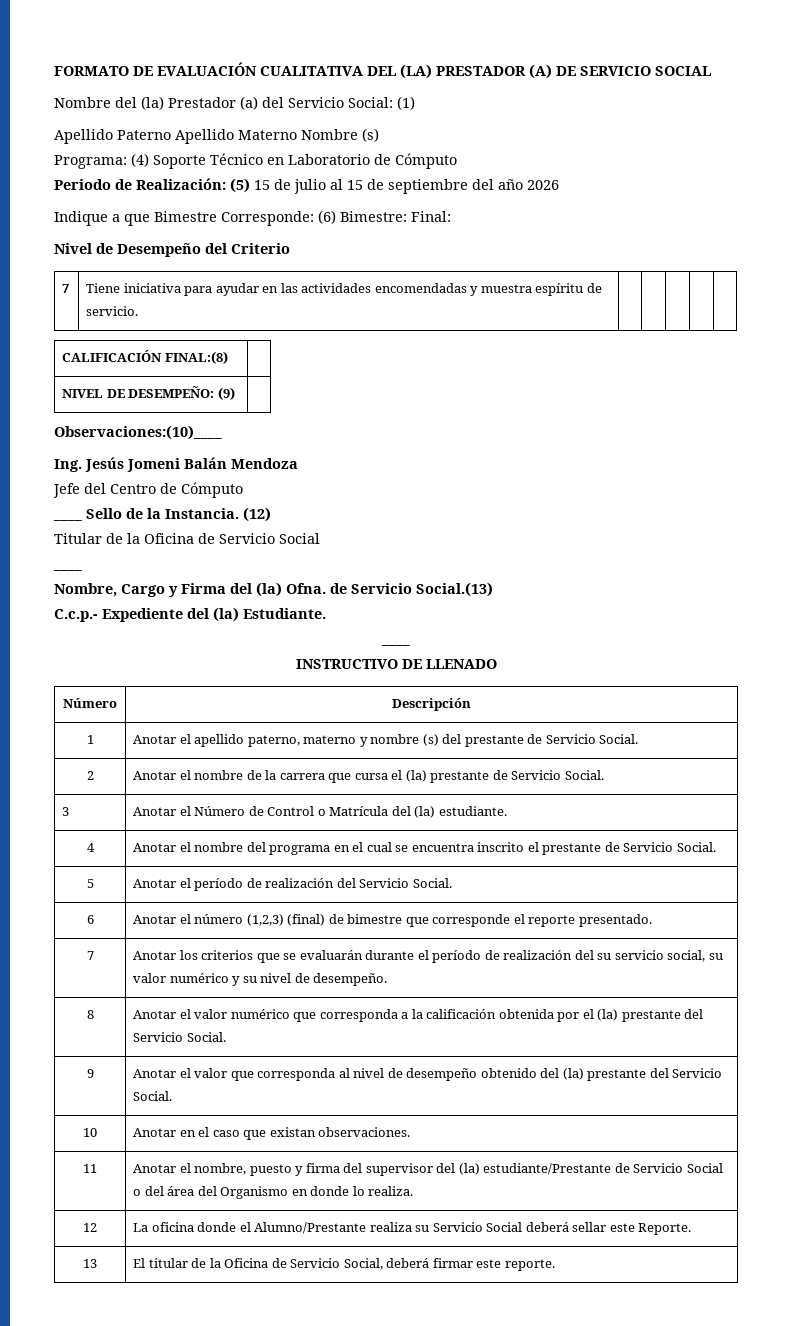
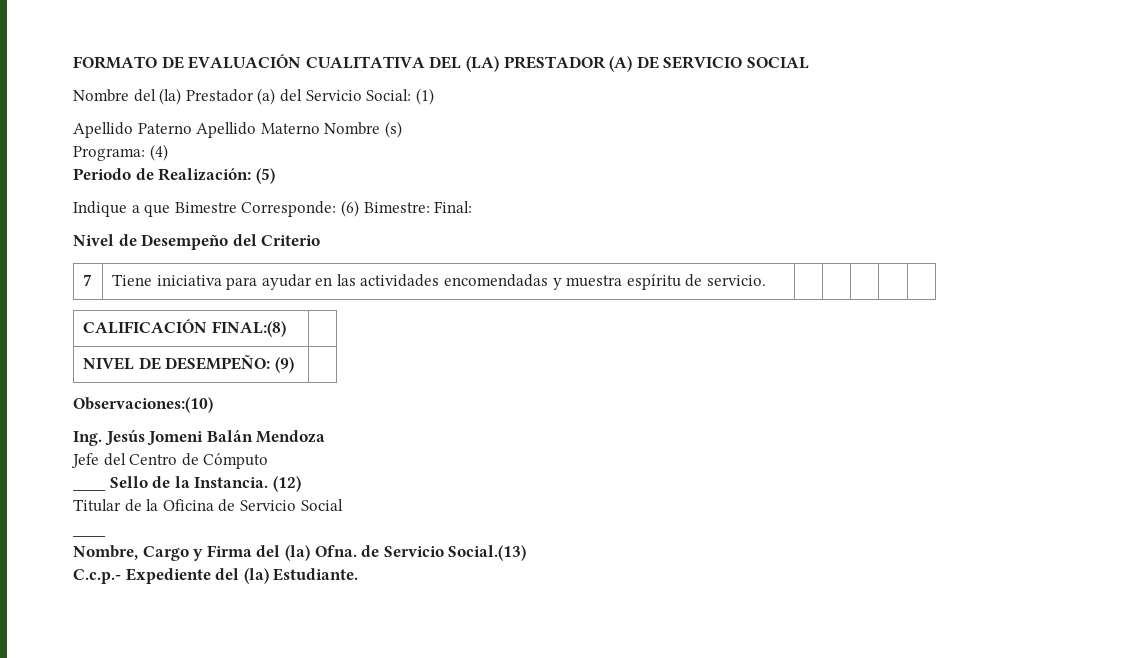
[153,153,457,169] [54,178,559,194] Soporte Técnico en Laboratorio de Cómputo // Periodo de Realización: (5) 15 de julio al 15 de septiembre del año 2026 -> [73,168,275,184] // Periodo de Realización: (5)
[54,425,222,440] Observaciones:(10)____ -> [73,397,213,413] Observaciones:(10)
[381,644,410,646] [295,659,497,669] [63,698,117,708] [392,698,471,711] [86,735,94,744] [133,734,639,747] [86,771,94,780] [133,770,604,783] [62,807,70,816] [133,806,507,818] [86,843,95,852] [133,842,716,855] [86,879,94,888] [133,878,452,891] [86,915,94,924] [133,914,652,927] [86,951,94,960] [133,950,723,963] [133,973,388,986] [86,1010,94,1019] [133,1009,704,1022] [133,1032,226,1042] [86,1069,94,1078] [133,1068,723,1081] [133,1091,173,1101] [83,1128,97,1137] [133,1127,411,1140] [83,1164,97,1173] [133,1163,723,1176] [133,1186,414,1199] [83,1223,97,1232] [133,1222,692,1235] [83,1259,97,1268] [133,1258,555,1271] // ____ // INSTRUCTIVO DE LLENADO // Número | Descripción // 1 | Anotar el apellido paterno, materno y nombre (s) del prestante de Servicio Social. // 2 | Anotar el nombre de la carrera que cursa el (la) prestante de Servicio Social. // 3 | Anotar el Número de Control o Matrícula del (la) estudiante. // 4 | Anotar el nombre del programa en el cual se encuentra inscrito el prestante de Servicio Social. // 5 | Anotar el período de realización del Servicio Social. // 6 | Anotar el número (1,2,3) (final) de bimestre que corresponde el reporte presentado. // 7 | Anotar los criterios que se evaluarán durante el período de realización del su servicio social, su valor numérico y su nivel de desempeño. // 8 | Anotar el valor numérico que corresponda a la calificación obtenida por el (la) prestante del Servicio Social. // 9 | Anotar el valor que corresponda al nivel de desempeño obtenido del (la) prestante del Servicio Social. // 10 | Anotar en el caso que existan observaciones. // 11 | Anotar el nombre, puesto y firma del supervisor del (la) estudiante/Prestante de Servicio Social o del área del Organismo en donde lo realiza. // 12 | La oficina donde el Alumno/Prestante realiza su Servicio Social deberá sellar este Reporte. // 13 | El titular de la Oficina de Servicio Social, deberá firmar este reporte. -> (359, 574) none

